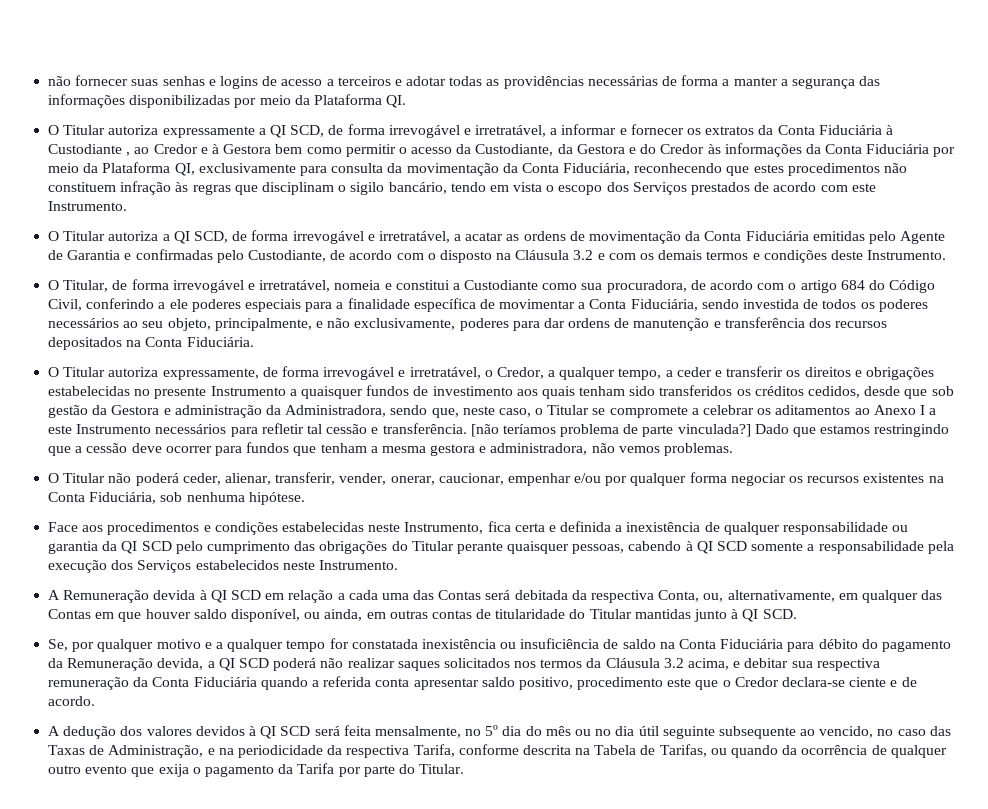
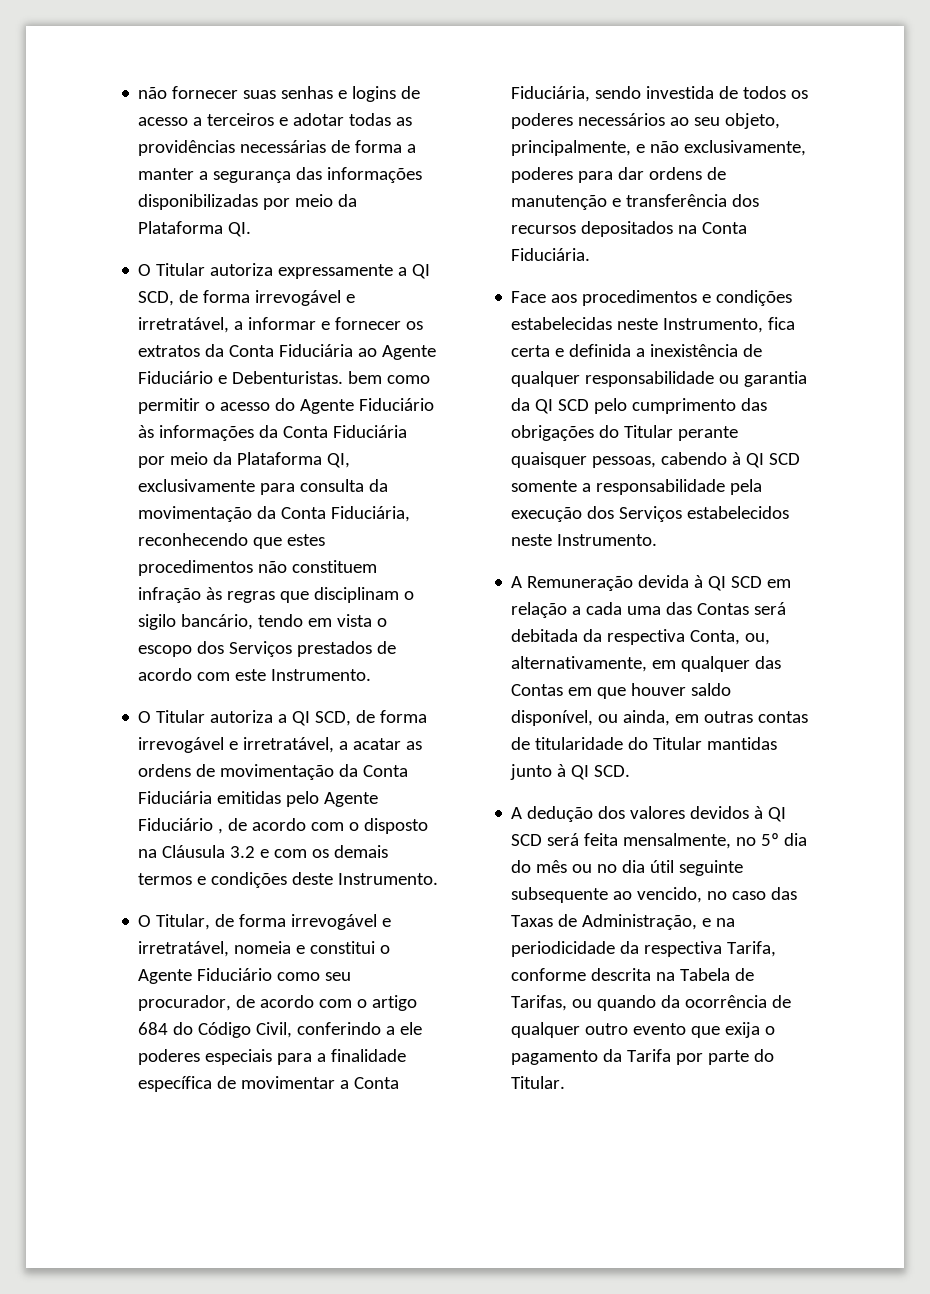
[885,125,893,135] [48,144,272,156] à Custodiante , ao Credor e à Gestora -> [358,345,437,360] [138,371,344,384] ao Agente Fiduciário e Debenturistas.
[456,144,705,156] da Custodiante, da Gestora e do Credor -> [275,398,435,414] do Agente Fiduciário
[48,249,326,263] de Garantia e confirmadas pelo Custodiante, -> [138,818,224,834] Fiduciário ,
[452,280,687,293] a Custodiante como sua procuradora, -> [380,945,391,954] [138,968,352,984] [138,995,232,1011] o Agente Fiduciário como seu procurador,
[48,366,934,380] [48,385,954,399] [48,405,937,418] [48,423,950,437] [48,442,734,456] [48,472,944,486] [48,492,305,505] // O Titular autoriza expressamente, de forma irrevogável e irretratável, o Credor, a qualquer tempo, a ceder e transferir os direitos e obrigações estabelecidas no presente Instrumento a quaisquer fundos de investimento aos quais tenham sido transferidos os créditos cedidos, desde que sob gestão da Gestora e administração da Administradora, sendo que, neste caso, o Titular se compromete a celebrar os aditamentos ao Anexo I a este Instrumento necessários para refletir tal cessão e transferência. [não teríamos problema de parte vinculada?] Dado que estamos restringindo que a cessão deve ocorrer para fundos que tenham a mesma gestora e administradora, não vemos problemas. // O Titular não poderá ceder, alienar, transferir, vender, onerar, caucionar, empenhar e/ou por qualquer forma negociar os recursos existentes na Conta Fiduciária, sob nenhuma hipótese. -> (591, 254) none
[48,638,951,652] [48,658,880,671] [48,676,917,690] [48,696,96,706] // Se, por qualquer motivo e a qualquer tempo for constatada inexistência ou insuficiência de saldo na Conta Fiduciária para débito do pagamento da Remuneração devida, a QI SCD poderá não realizar saques solicitados nos termos da Cláusula 3.2 acima, e debitar sua respectiva remuneração da Conta Fiduciária quando a referida conta apresentar saldo positivo, procedimento este que o Credor declara-se ciente e de acordo. -> (631, 771) none

